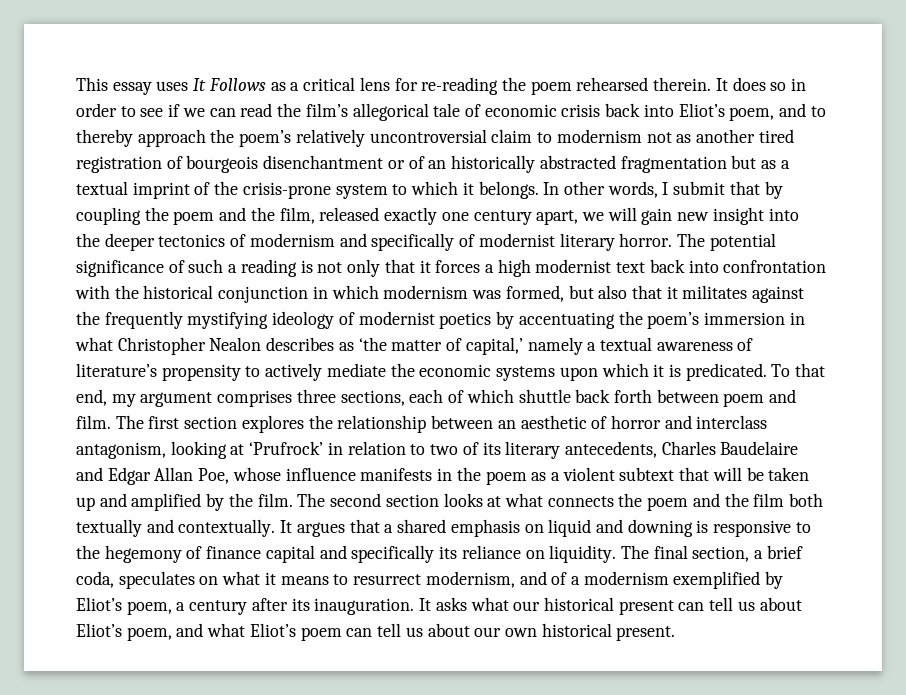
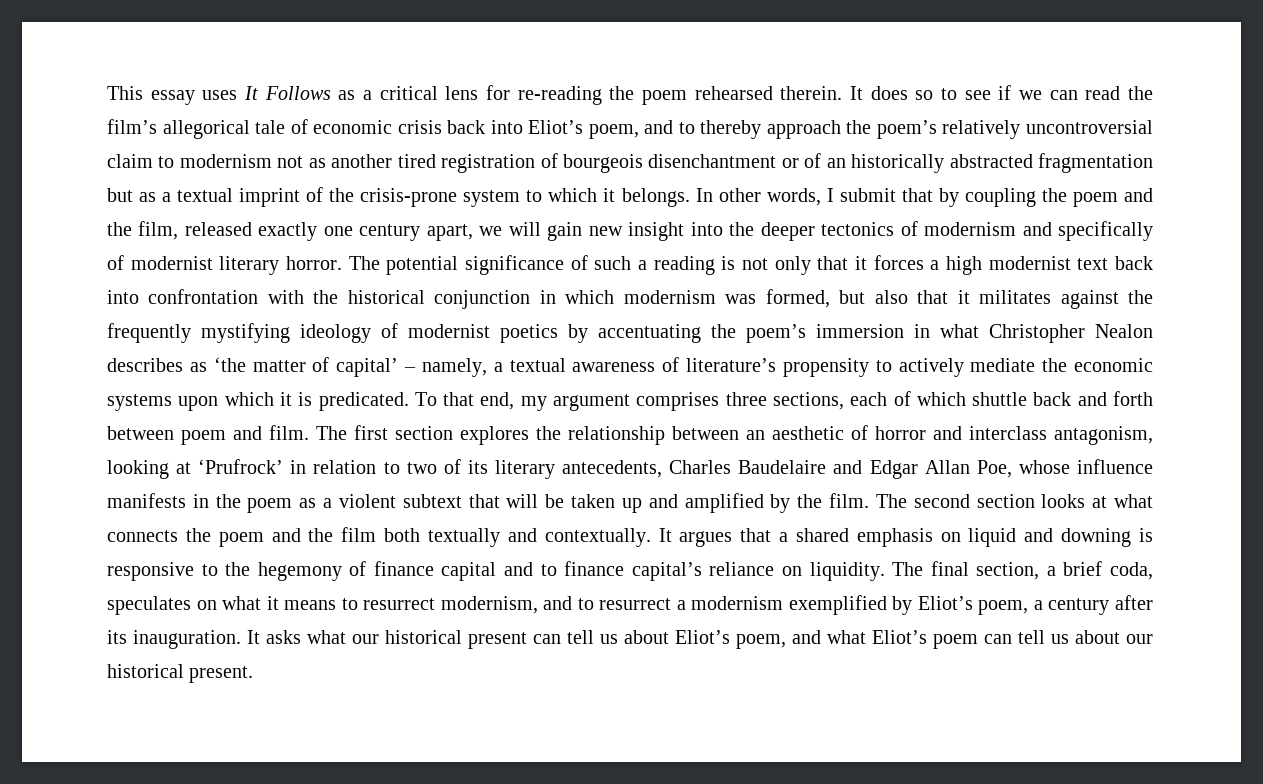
[791,78,807,91] [76,103,117,117] in order -> (934, 95) none
[465,337,583,355] capital,’ namely -> [336,358,487,377] capital’ – namely,
(611, 396) none -> [1077,392,1107,406] and
[351,545,458,563] specifically its -> [540,561,702,581] to finance capital’s
[551,572,568,585] of -> [577,598,672,610] to resurrect
[504,628,537,637] own -> (1153, 639) none

